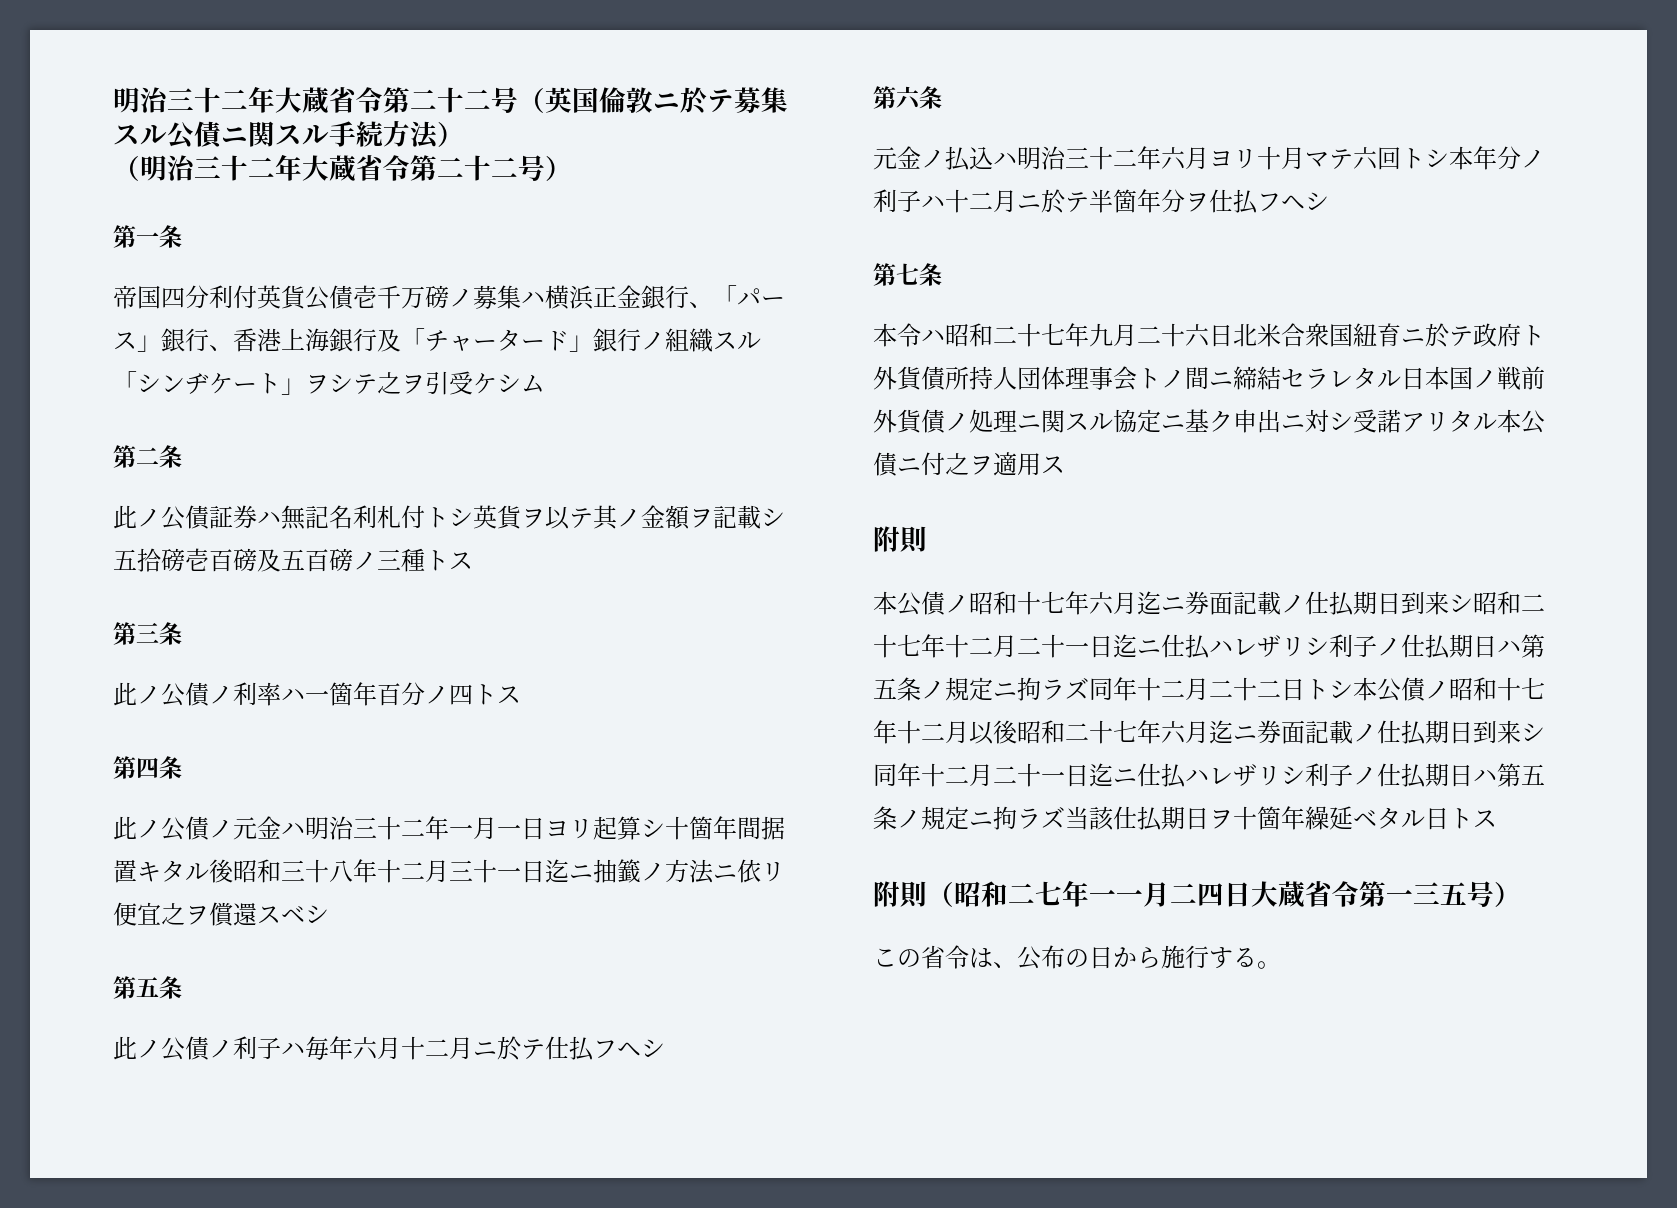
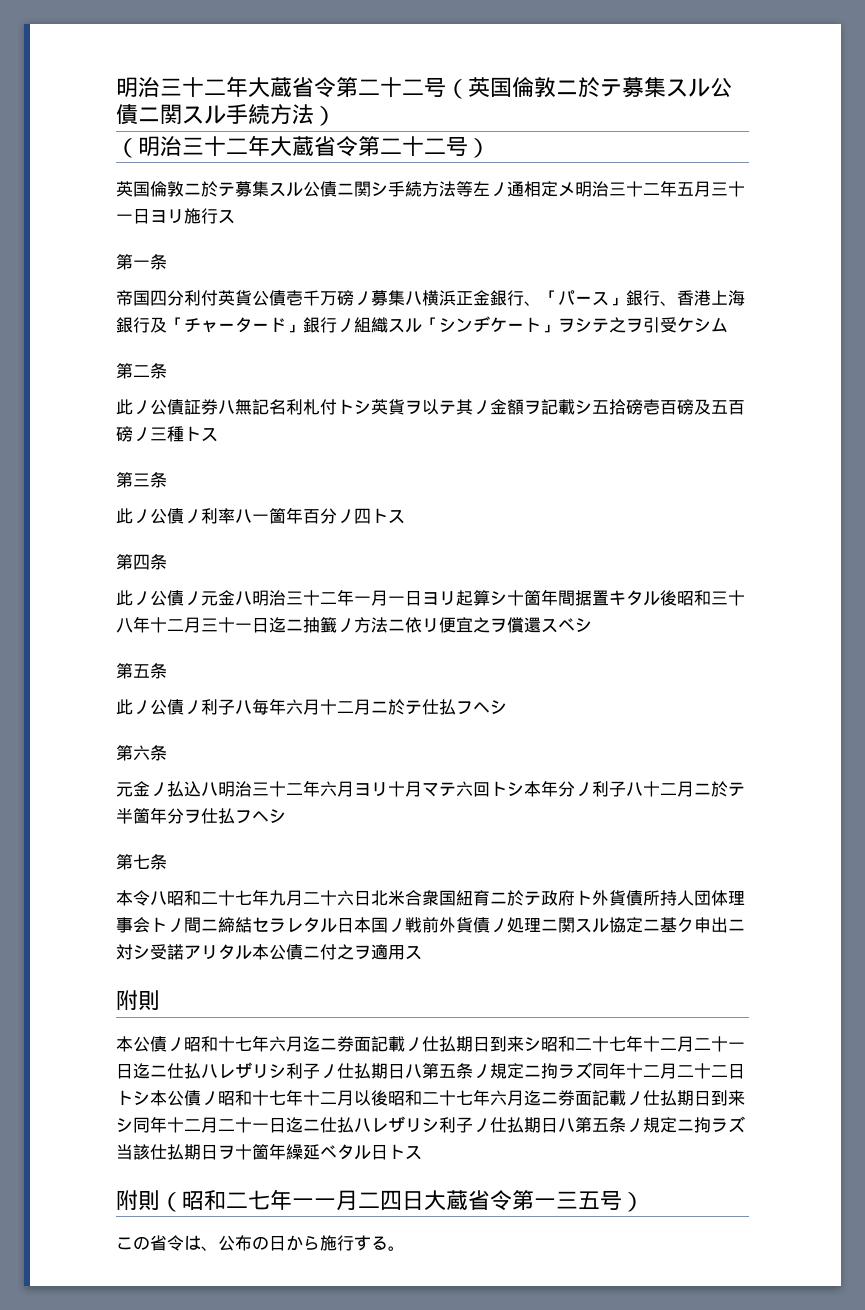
(572, 168) none -> [116,180,745,197] [116,208,235,224] // 英国倫敦ニ於テ募集スル公債ニ関シ手続方法等左ノ通相定メ明治三十二年五月三十一日ヨリ施行ス

